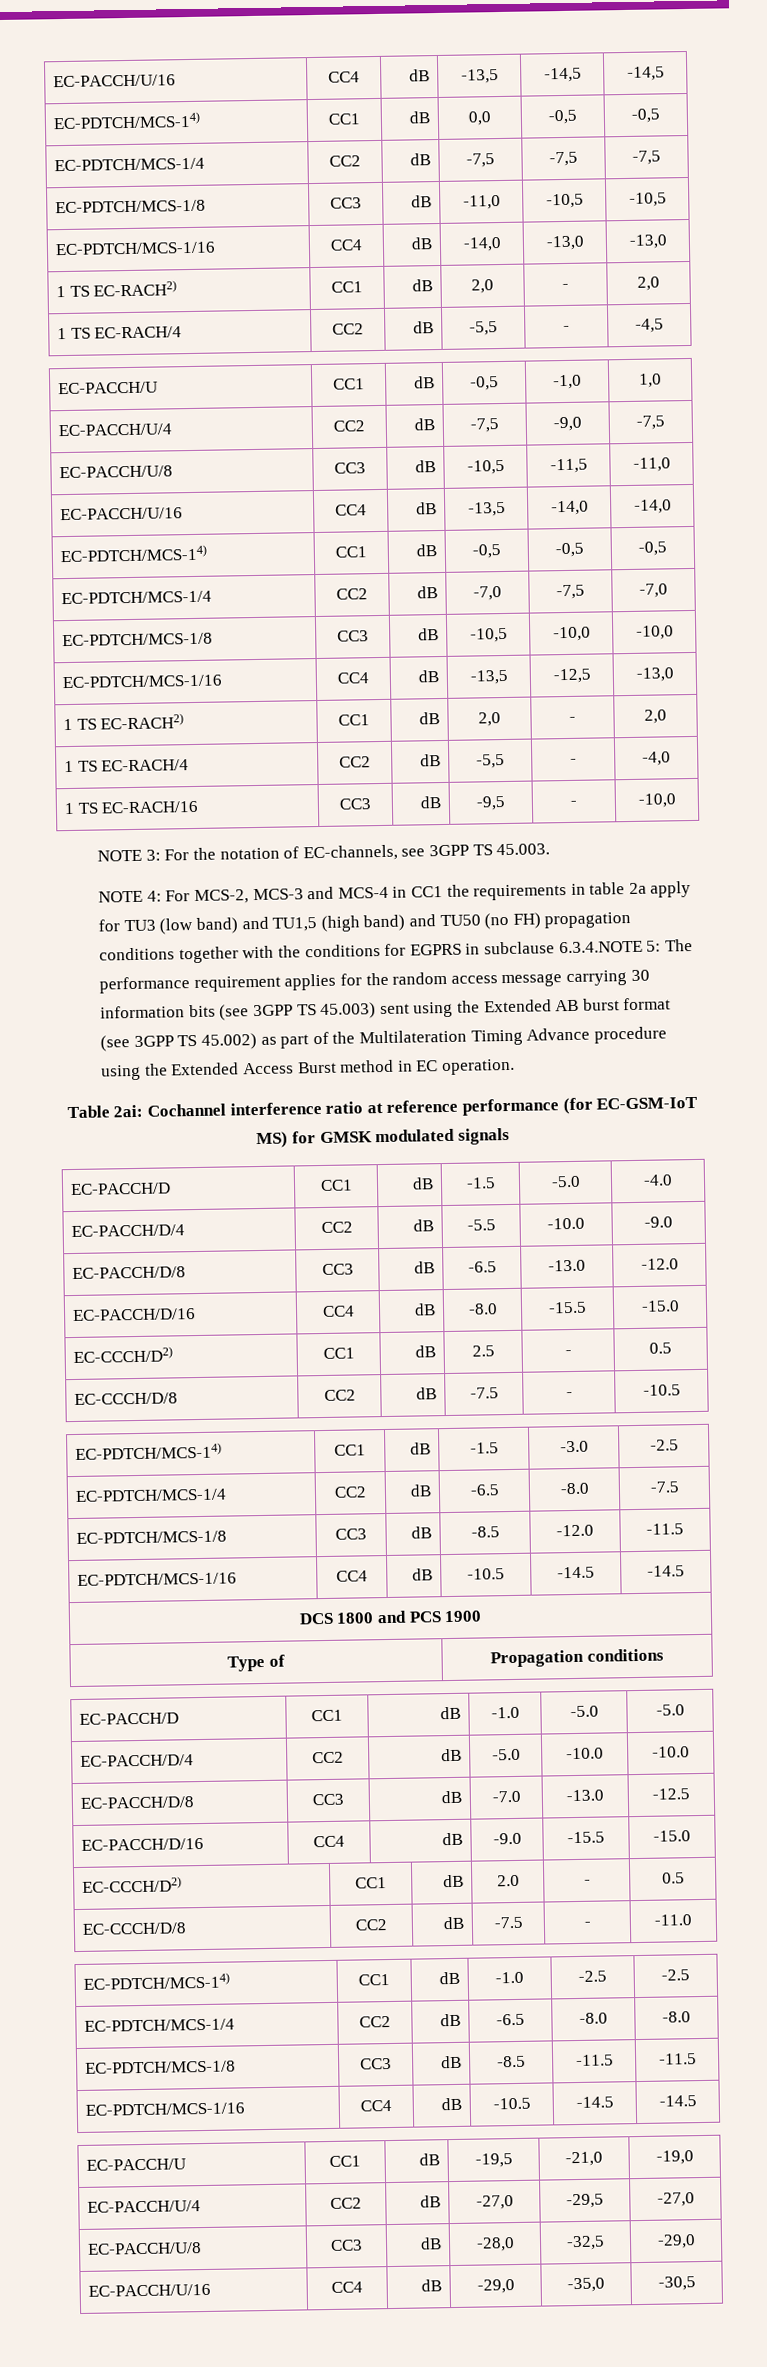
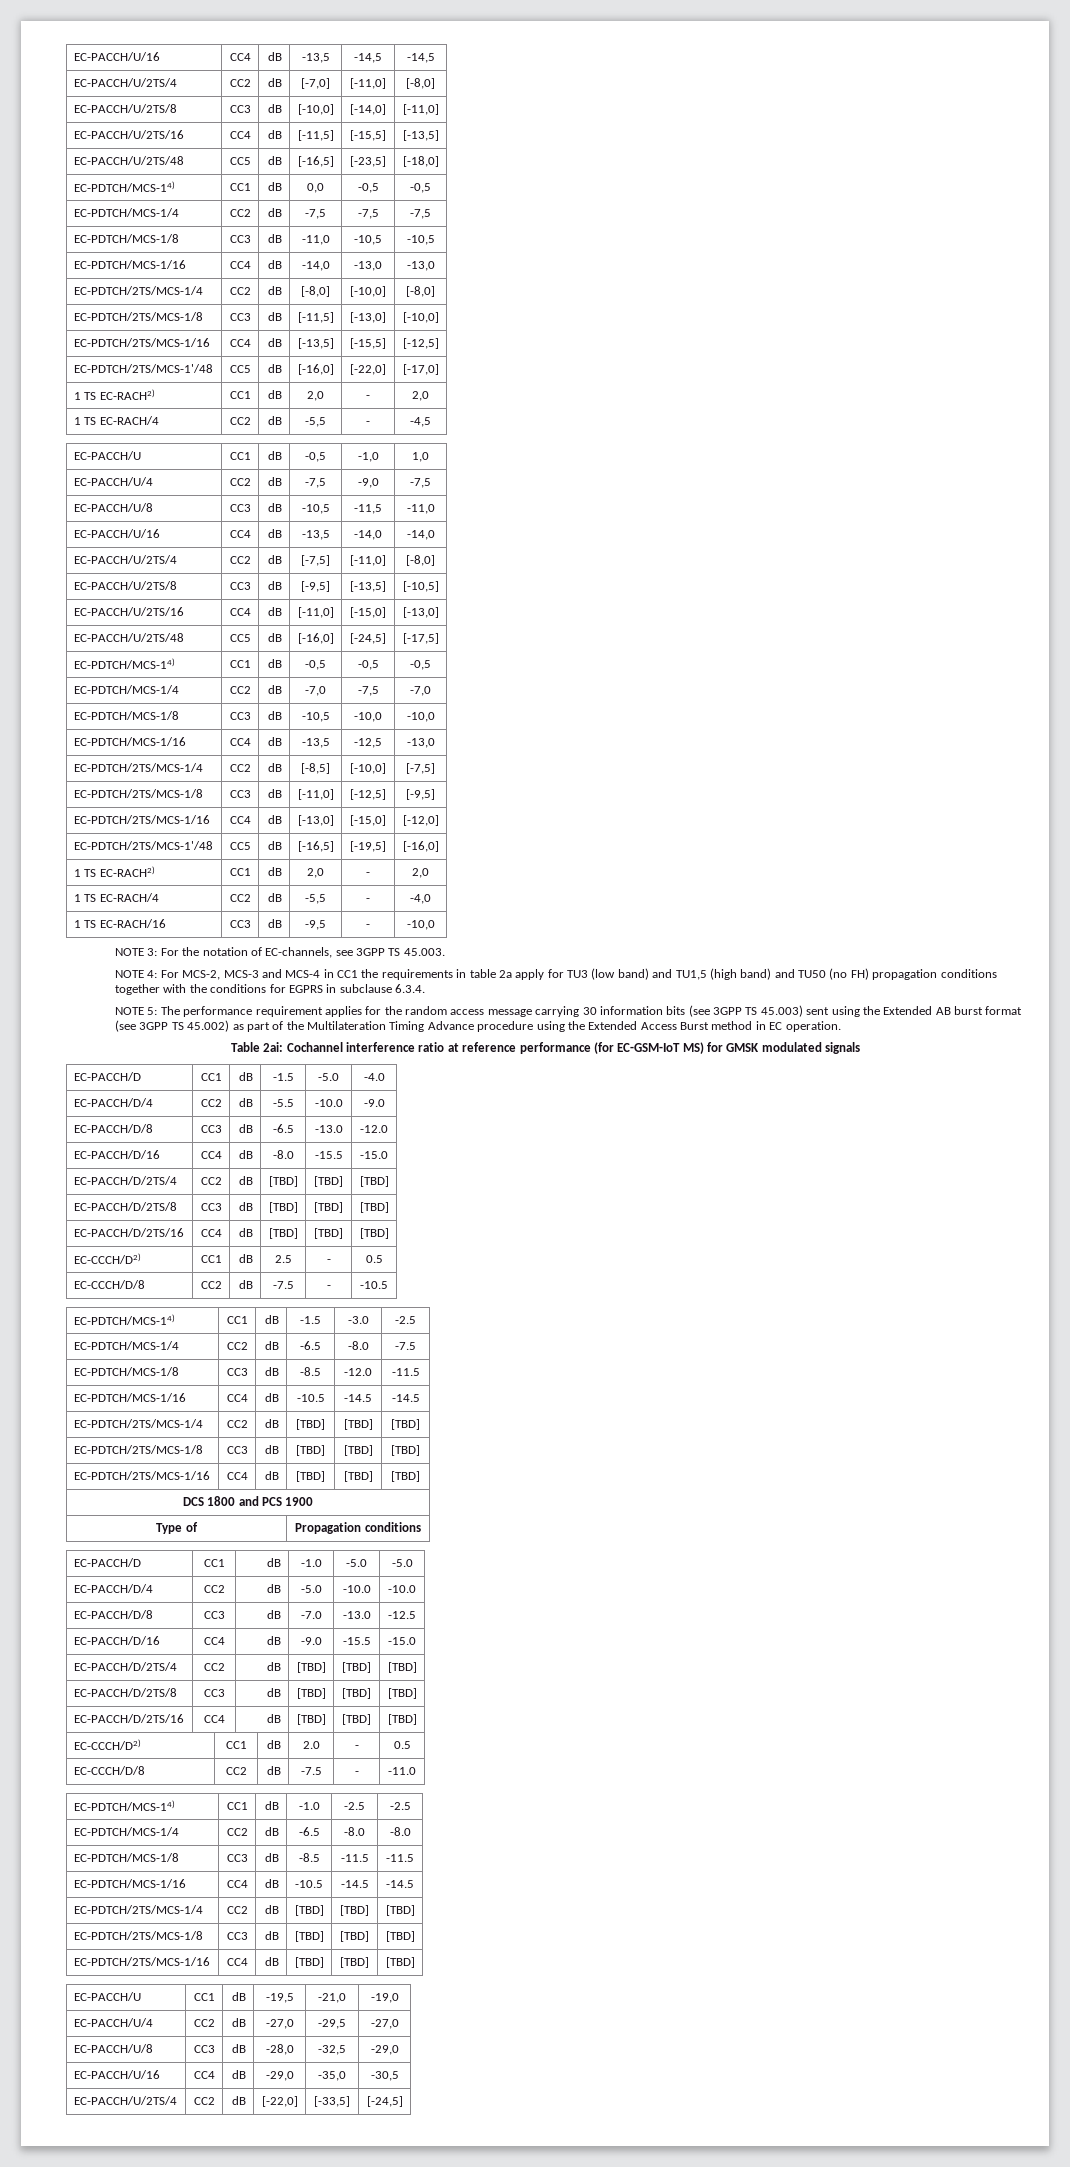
(665, 73) none -> [73,78,177,87] [229,79,251,87] [268,78,283,87] [301,78,330,89] [350,78,386,89] [406,78,435,89] [73,104,177,113] [229,105,251,113] [268,104,283,113] [297,104,334,115] [350,104,386,115] [402,104,439,115] [73,130,184,139] [229,131,251,139] [268,130,283,139] [297,130,334,141] [350,130,386,141] [402,130,439,141] [73,156,184,165] [229,157,251,165] [268,156,283,165] [297,156,334,167] [350,156,386,167] [402,156,439,167] // EC-PACCH/U/2TS/4 | CC2 | dB | [-7,0] | [-11,0] | [-8,0] // EC-PACCH/U/2TS/8 | CC3 | dB | [-10,0] | [-14,0] | [-11,0] // EC-PACCH/U/2TS/16 | CC4 | dB | [-11,5] | [-15,5] | [-13,5] // EC-PACCH/U/2TS/48 | CC5 | dB | [-16,5] | [-23,5] | [-18,0]
(668, 241) none -> [73,286,203,295] [229,287,251,295] [268,286,283,295] [301,286,330,297] [350,286,386,297] [406,286,435,297] [73,312,203,321] [229,313,251,321] [268,312,283,321] [297,312,334,323] [350,312,386,323] [402,312,439,323] [73,338,210,347] [229,339,251,347] [268,338,283,347] [297,338,334,349] [350,338,386,349] [402,338,439,349] [73,364,213,373] [229,365,251,373] [268,364,283,373] [297,364,334,375] [350,364,386,375] [402,364,439,375] // EC-PDTCH/2TS/MCS-1/4 | CC2 | dB | [-8,0] | [-10,0] | [-8,0] // EC-PDTCH/2TS/MCS-1/8 | CC3 | dB | [-11,5] | [-13,0] | [-10,0] // EC-PDTCH/2TS/MCS-1/16 | CC4 | dB | [-13,5] | [-15,5] | [-12,5] // EC-PDTCH/2TS/MCS-1'/48 | CC5 | dB | [-16,0] | [-22,0] | [-17,0]
(672, 506) none -> [73,555,177,564] [229,556,251,564] [268,555,283,564] [301,555,330,566] [350,555,386,566] [406,555,435,566] [73,581,177,590] [229,582,251,590] [268,581,283,590] [301,581,330,592] [350,581,386,592] [402,581,439,592] [73,607,184,616] [229,608,251,616] [268,607,283,616] [297,607,334,618] [350,607,386,618] [402,607,439,618] [73,633,184,642] [229,634,251,642] [268,633,283,642] [297,633,334,644] [350,633,386,644] [402,633,439,644] // EC-PACCH/U/2TS/4 | CC2 | dB | [-7,5] | [-11,0] | [-8,0] // EC-PACCH/U/2TS/8 | CC3 | dB | [-9,5] | [-13,5] | [-10,5] // EC-PACCH/U/2TS/16 | CC4 | dB | [-11,0] | [-15,0] | [-13,0] // EC-PACCH/U/2TS/48 | CC5 | dB | [-16,0] | [-24,5] | [-17,5]
(674, 674) none -> [73,763,203,772] [229,764,251,772] [268,763,283,772] [301,763,330,774] [350,763,386,774] [406,763,435,774] [73,789,203,798] [229,790,251,798] [268,789,283,798] [297,789,334,800] [350,789,386,800] [406,789,435,800] [73,815,210,824] [229,816,251,824] [268,815,283,824] [297,815,334,826] [350,815,386,826] [402,815,439,826] [73,841,213,850] [229,842,251,850] [268,841,283,850] [297,841,334,852] [350,841,386,852] [402,841,439,852] // EC-PDTCH/2TS/MCS-1/4 | CC2 | dB | [-8,5] | [-10,0] | [-7,5] // EC-PDTCH/2TS/MCS-1/8 | CC3 | dB | [-11,0] | [-12,5] | [-9,5] // EC-PDTCH/2TS/MCS-1/16 | CC4 | dB | [-13,0] | [-15,0] | [-12,0] // EC-PDTCH/2TS/MCS-1'/48 | CC5 | dB | [-16,5] | [-19,5] | [-16,0]
[558,940,643,954] 6.3.4.NOTE -> [395,984,426,993] [115,1007,145,1015] 6.3.4. // NOTE
(680, 1306) none -> [73,1176,177,1185] [200,1177,222,1185] [239,1176,254,1185] [268,1176,298,1187] [314,1176,343,1187] [359,1176,389,1187] [73,1202,177,1211] [200,1203,222,1211] [239,1202,254,1211] [268,1202,298,1213] [314,1202,343,1213] [359,1202,389,1213] [73,1228,184,1237] [200,1229,222,1237] [239,1228,254,1237] [268,1228,298,1239] [314,1228,343,1239] [359,1228,389,1239] // EC-PACCH/D/2TS/4 | CC2 | dB | [TBD] | [TBD] | [TBD] // EC-PACCH/D/2TS/8 | CC3 | dB | [TBD] | [TBD] | [TBD] // EC-PACCH/D/2TS/16 | CC4 | dB | [TBD] | [TBD] | [TBD]
(685, 1571) none -> [73,1419,203,1428] [226,1420,248,1428] [265,1419,280,1428] [296,1419,325,1430] [343,1419,373,1430] [391,1419,420,1430] [73,1445,203,1454] [226,1446,248,1454] [265,1445,280,1454] [296,1445,325,1456] [343,1445,373,1456] [391,1445,420,1456] [73,1471,210,1480] [226,1472,248,1480] [265,1471,280,1480] [296,1471,325,1482] [343,1471,373,1482] [391,1471,420,1482] // EC-PDTCH/2TS/MCS-1/4 | CC2 | dB | [TBD] | [TBD] | [TBD] // EC-PDTCH/2TS/MCS-1/8 | CC3 | dB | [TBD] | [TBD] | [TBD] // EC-PDTCH/2TS/MCS-1/16 | CC4 | dB | [TBD] | [TBD] | [TBD]
(691, 1836) none -> [73,1662,177,1671] [203,1663,225,1671] [267,1662,282,1671] [296,1662,326,1673] [342,1662,371,1673] [387,1662,417,1673] [73,1688,177,1697] [203,1689,225,1697] [267,1688,282,1697] [296,1688,326,1699] [342,1688,371,1699] [387,1688,417,1699] [73,1714,184,1723] [203,1715,225,1723] [267,1714,282,1723] [296,1714,326,1725] [342,1714,371,1725] [387,1714,417,1725] // EC-PACCH/D/2TS/4 | CC2 | dB | [TBD] | [TBD] | [TBD] // EC-PACCH/D/2TS/8 | CC3 | dB | [TBD] | [TBD] | [TBD] // EC-PACCH/D/2TS/16 | CC4 | dB | [TBD] | [TBD] | [TBD]
(697, 2101) none -> [73,1905,203,1914] [226,1906,248,1914] [265,1905,280,1914] [294,1905,324,1916] [340,1905,369,1916] [385,1905,415,1916] [73,1931,203,1940] [226,1932,248,1940] [265,1931,280,1940] [294,1931,324,1942] [340,1931,369,1942] [385,1931,415,1942] [73,1957,210,1966] [226,1958,248,1966] [265,1957,280,1966] [294,1957,324,1968] [340,1957,369,1968] [385,1957,415,1968] // EC-PDTCH/2TS/MCS-1/4 | CC2 | dB | [TBD] | [TBD] | [TBD] // EC-PDTCH/2TS/MCS-1/8 | CC3 | dB | [TBD] | [TBD] | [TBD] // EC-PDTCH/2TS/MCS-1/16 | CC4 | dB | [TBD] | [TBD] | [TBD]
(696, 2283) none -> [73,2096,177,2105] [193,2097,215,2105] [232,2096,247,2105] [261,2096,298,2107] [314,2096,350,2107] [366,2096,403,2107] // EC-PACCH/U/2TS/4 | CC2 | dB | [-22,0] | [-33,5] | [-24,5]

